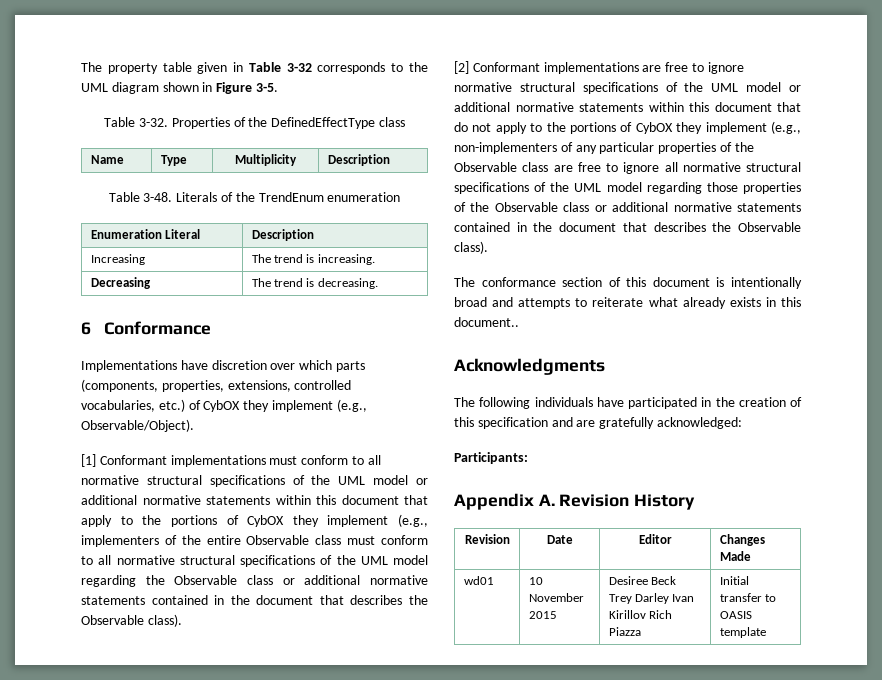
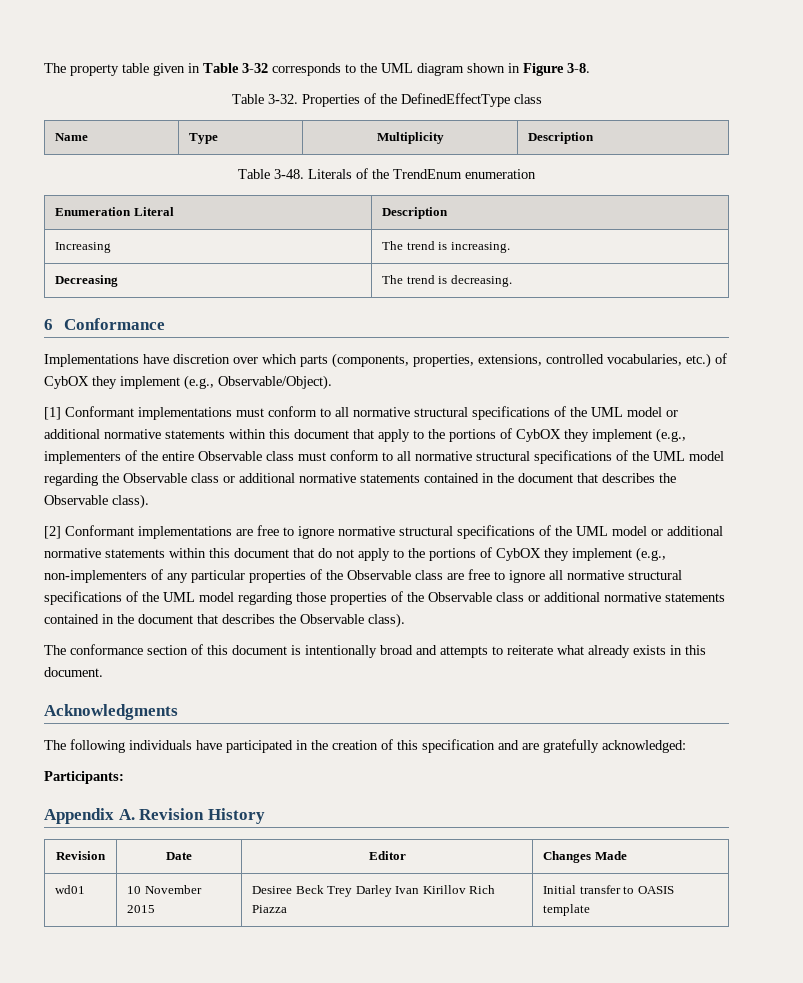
[255,83,278,92] 3-5. -> [567,63,590,73] 3-8.
[454,317,519,327] document.. -> [44,667,103,677] document.

